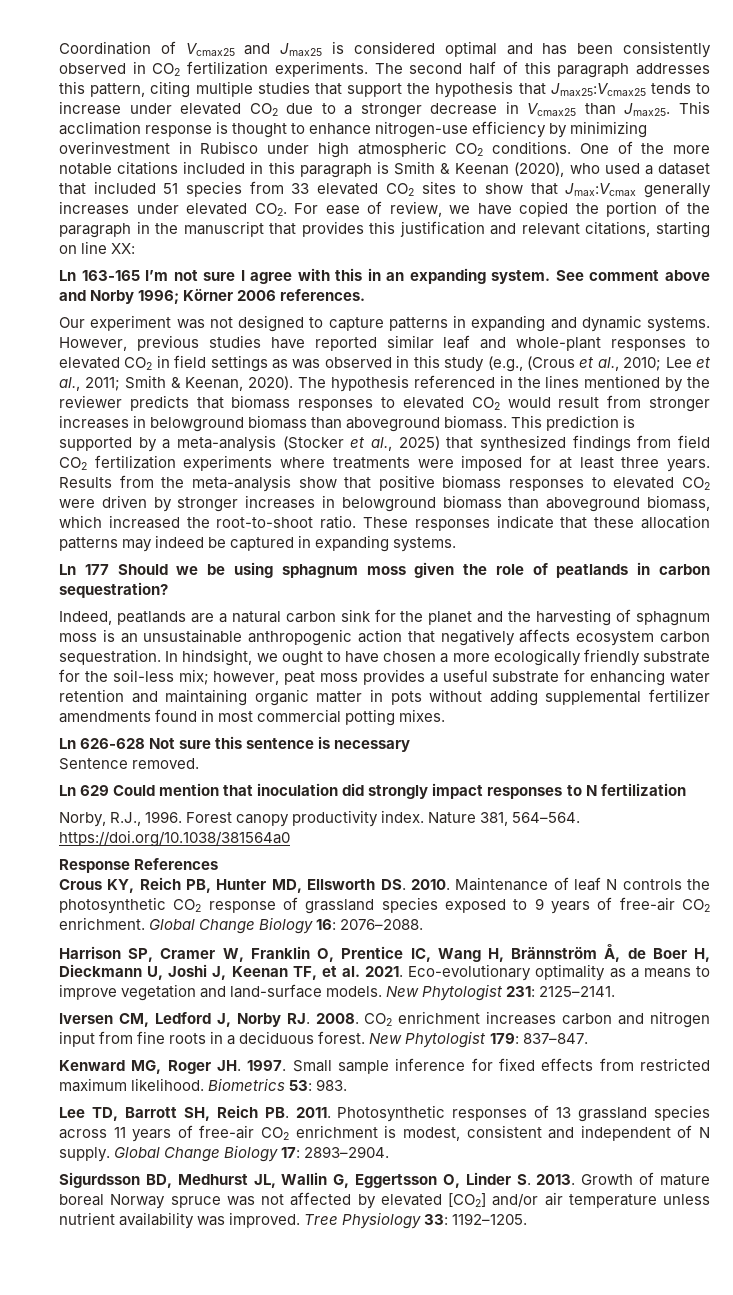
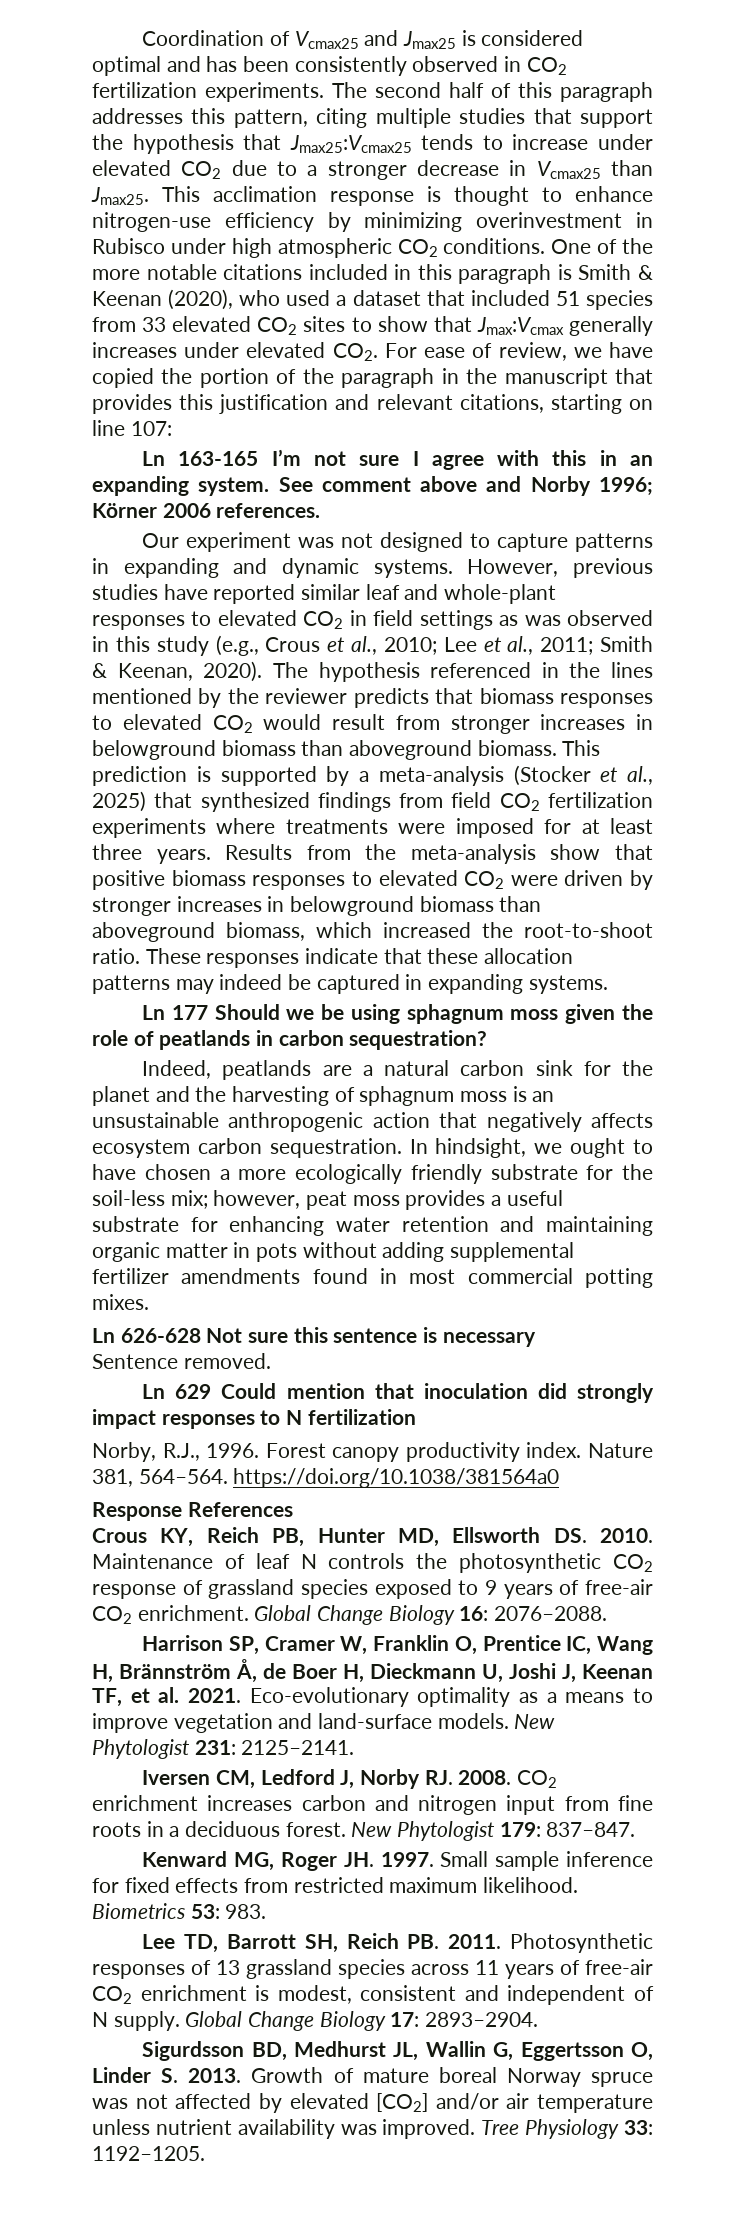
[111,243,136,254] XX: -> [130,421,172,436] 107:
[526,356,575,370] (Crous -> [265,637,321,652] Crous

